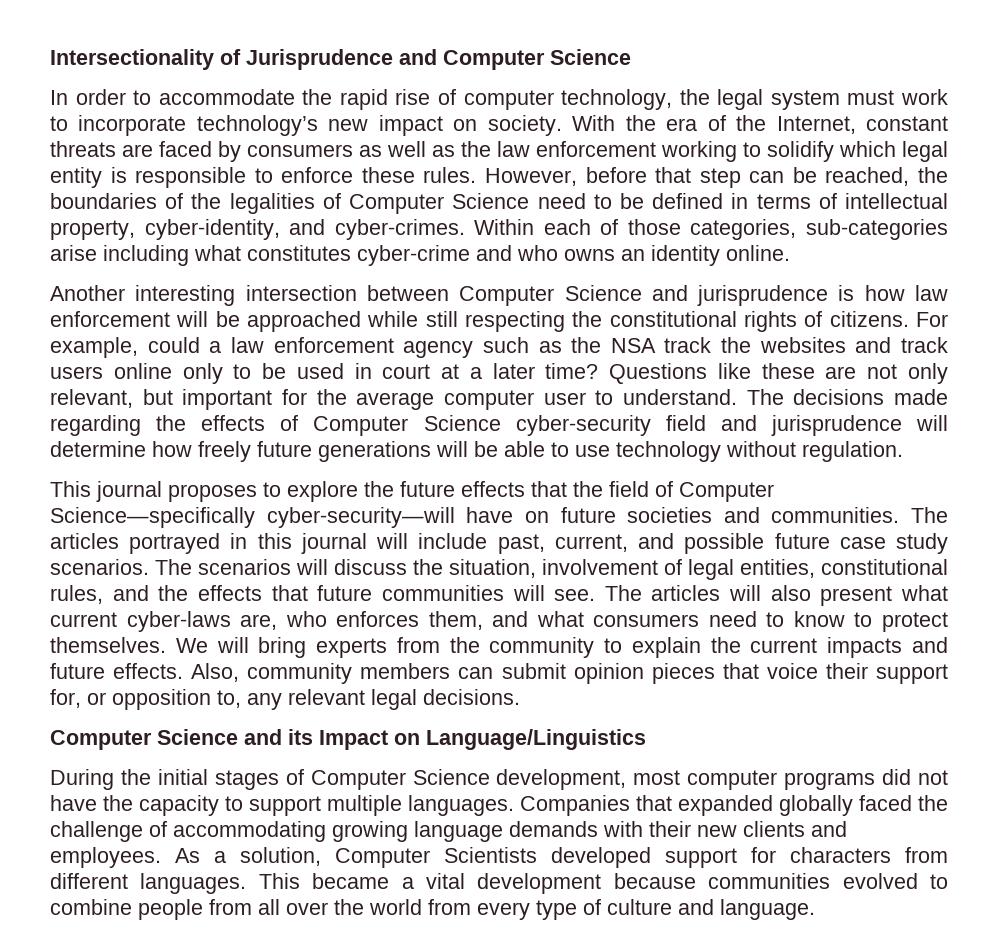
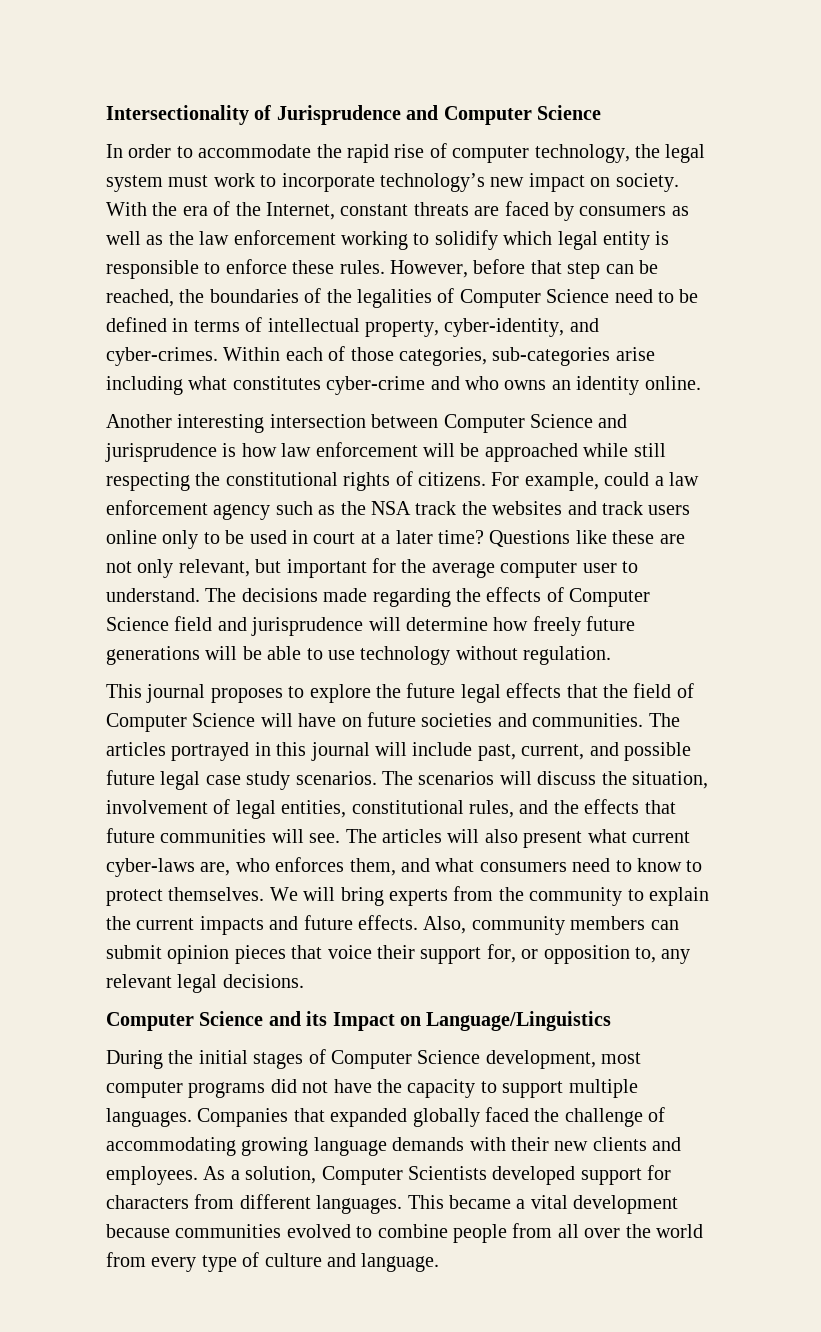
[515,415,651,436] cyber-security -> (169, 624) none
(455, 489) none -> [460,684,501,703] legal
[50,507,455,528] Science—specifically cyber-security—will -> [192,713,293,727] Science will
(830, 541) none -> [160,771,201,790] legal

